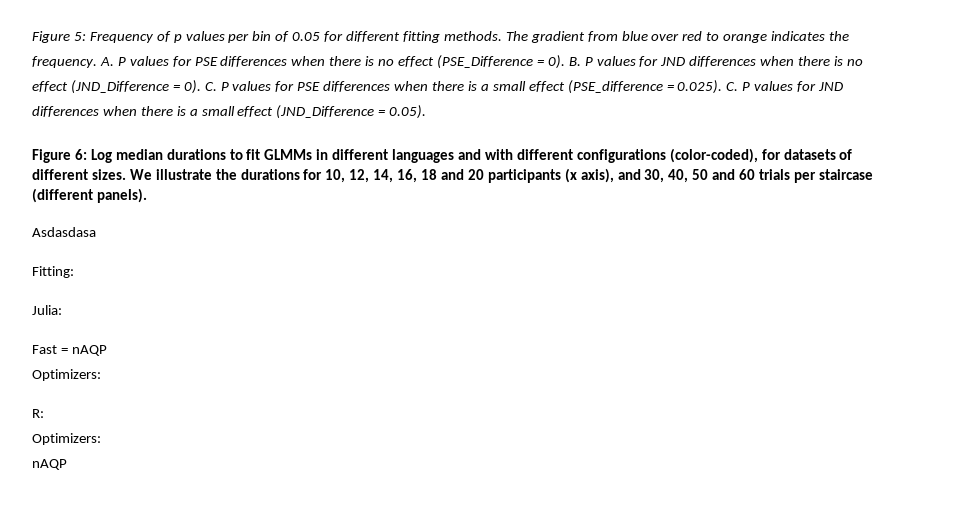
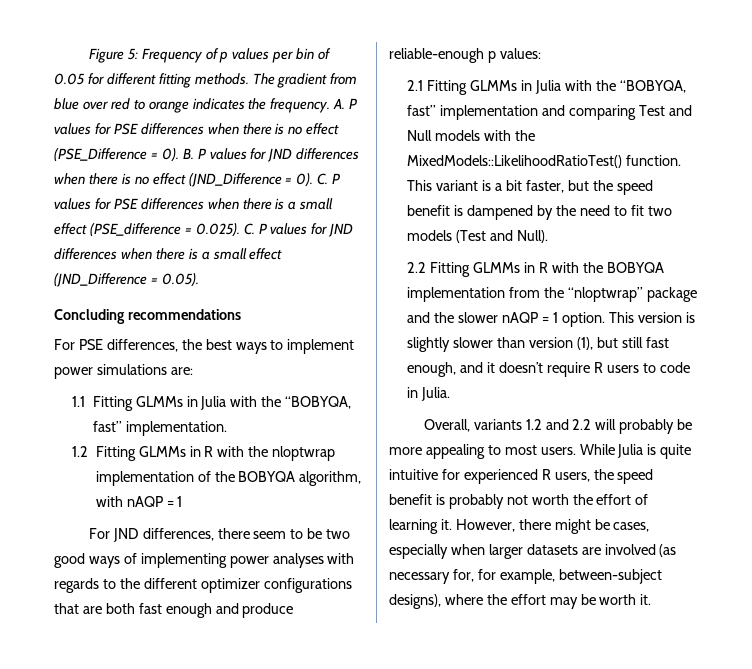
[32,148,853,163] [32,168,873,183] [32,188,147,203] [32,227,96,237] [32,266,74,278] [32,305,62,315] [32,345,107,356] [32,369,101,381] [32,409,44,418] [32,433,101,445] [32,459,67,470] Figure 6: Log median durations to fit GLMMs in different languages and with different configurations (color-coded), for datasets of different sizes. We illustrate the durations for 10, 12, 14, 16, 18 and 20 participants (x axis), and 30, 40, 50 and 60 trials per staircase (different panels). // Asdasdasa // Fitting: // Julia: // Fast = nAQP // Optimizers: // R: // Optimizers: // nAQP -> [54,309,241,324] [54,339,355,354] [54,364,193,379] [72,396,352,411] [92,421,227,436] [72,446,336,461] [95,471,362,486] [95,496,183,507] [88,528,351,542] [54,553,355,568] [54,578,352,593] [54,603,294,618] [389,48,541,63] [407,80,686,95] [407,105,693,120] [407,130,536,141] [407,155,682,168] [407,180,653,195] [407,205,672,220] [407,230,549,243] [407,262,664,277] [407,287,698,302] [407,312,695,327] [407,337,669,352] [407,362,690,377] [407,387,451,401] [423,419,693,434] [389,444,692,459] [389,469,654,484] [389,494,649,509] [389,519,650,534] [389,544,677,559] [389,569,662,584] [389,594,652,609] Concluding recommendations // For PSE differences, the best ways to implement power simulations are: // 1.1 Fitting GLMMs in Julia with the “BOBYQA, fast” implementation. // 1.2 Fitting GLMMs in R with the nloptwrap implementation of the BOBYQA algorithm, with nAQP = 1 // For JND differences, there seem to be two good ways of implementing power analyses with regards to the different optimizer configurations that are both fast enough and produce reliable-enough p values: // 2.1 Fitting GLMMs in Julia with the “BOBYQA, fast” implementation and comparing Test and Null models with the MixedModels::LikelihoodRatioTest() function. This variant is a bit faster, but the speed benefit is dampened by the need to fit two models (Test and Null). // 2.2 Fitting GLMMs in R with the BOBYQA implementation from the “nloptwrap” package and the slower nAQP = 1 option. This version is slightly slower than version (1), but still fast enough, and it doesn’t require R users to code in Julia. // Overall, variants 1.2 and 2.2 will probably be more appealing to most users. While Julia is quite intuitive for experienced R users, the speed benefit is probably not worth the effort of learning it. However, there might be cases, especially when larger datasets are involved (as necessary for, for example, between-subject designs), where the effort may be worth it.

